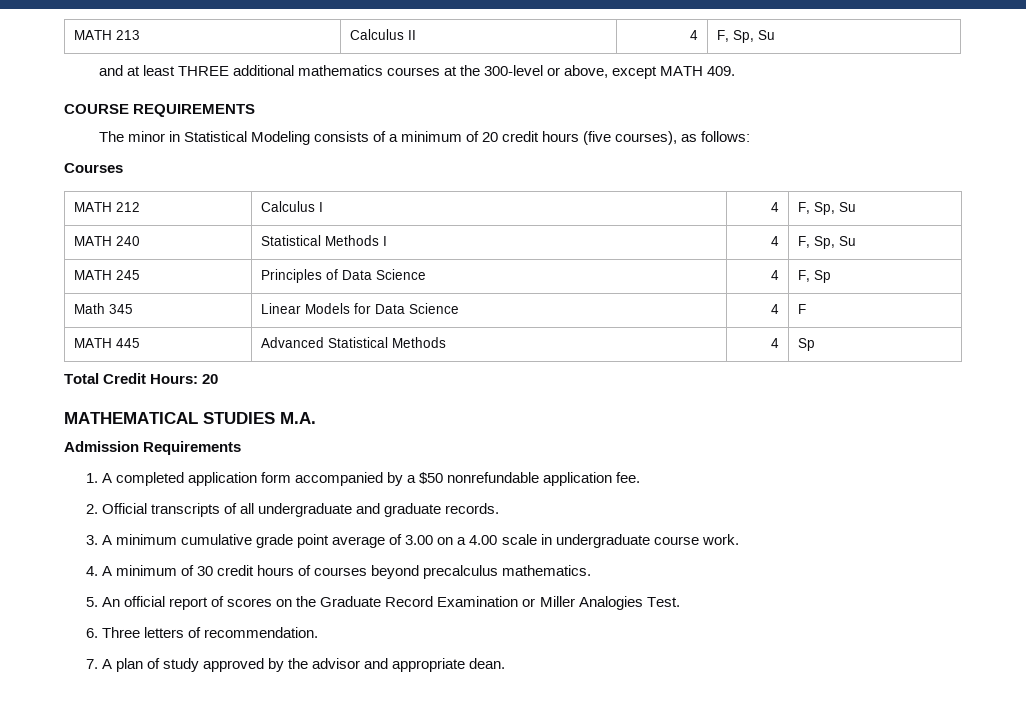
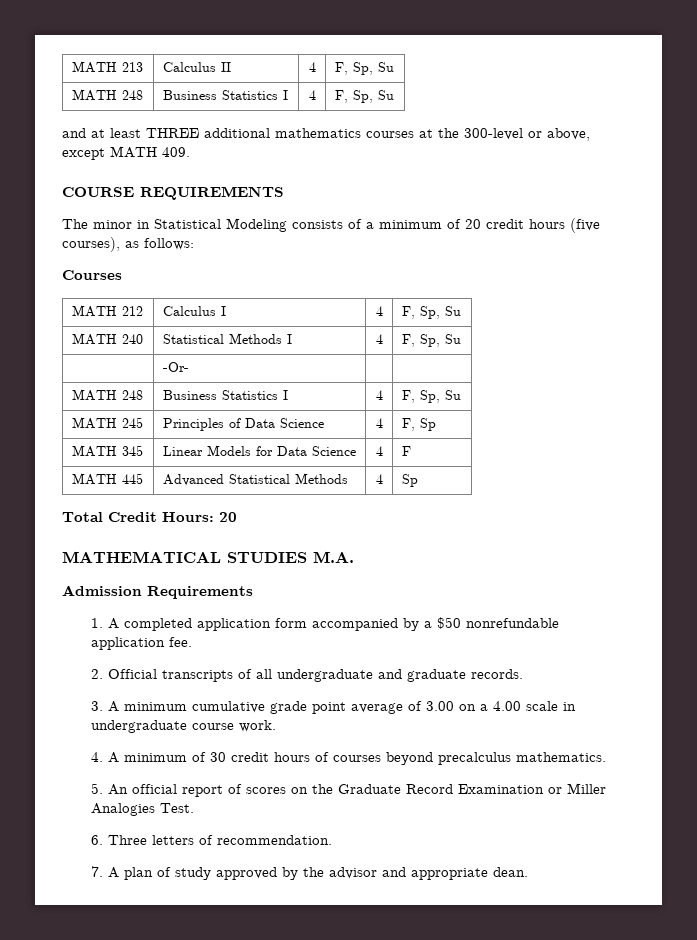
(775, 35) none -> [71,89,143,101] [162,90,288,100] [309,90,317,100] [334,90,394,103] // MATH 248 | Business Statistics I | 4 | F, Sp, Su
(856, 241) none -> [162,362,189,372] [71,389,143,401] [162,390,288,400] [376,390,384,400] [401,390,461,403] // | -Or- | | // MATH 248 | Business Statistics I | 4 | F, Sp, Su
[73,303,105,314] Math -> [71,445,117,457] MATH

